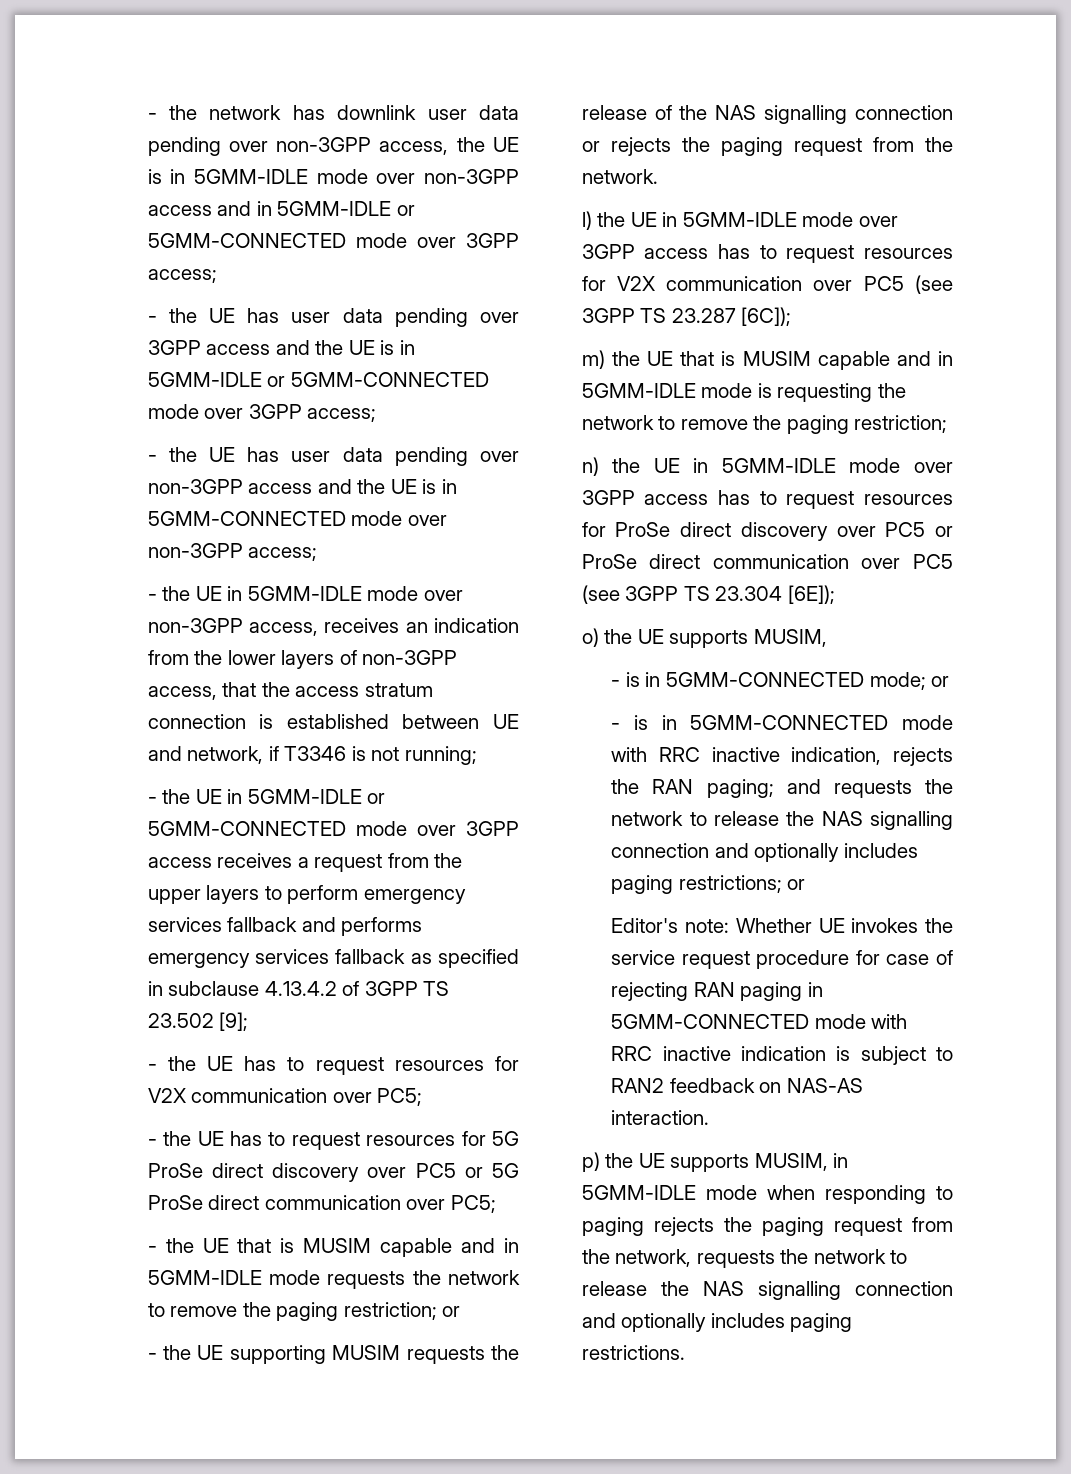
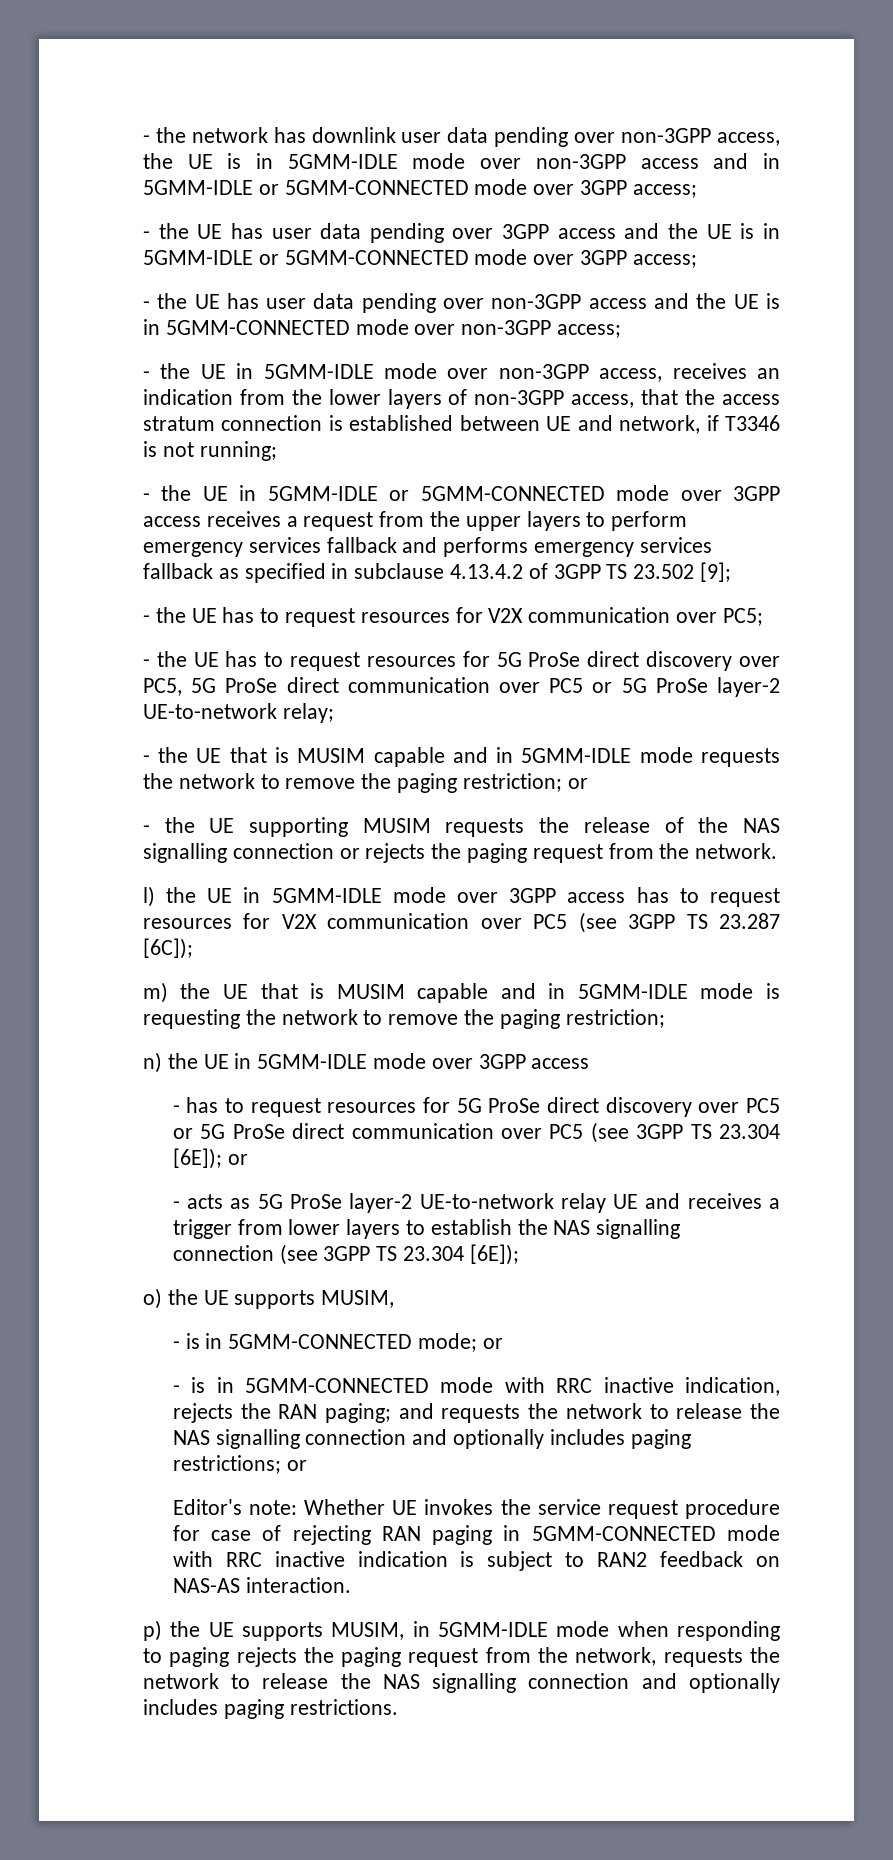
[415,1163,519,1178] [147,1195,496,1213] PC5 or 5G ProSe direct communication over PC5; -> [142,677,780,697] [142,703,334,723] PC5, 5G ProSe direct communication over PC5 or 5G ProSe layer-2 UE-to-network relay;
[718,490,953,509] [581,522,953,541] has to request resources for ProSe direct discovery over PC5 or -> [172,1097,780,1117] [172,1124,226,1139] // - has to request resources for 5G ProSe direct discovery over PC5 or 5G
(835, 594) none -> [227,1154,248,1165] [172,1193,781,1213] [172,1219,681,1239] [172,1244,519,1265] or // - acts as 5G ProSe layer-2 UE-to-network relay UE and receives a trigger from lower layers to establish the NAS signalling connection (see 3GPP TS 23.304 [6E]);

